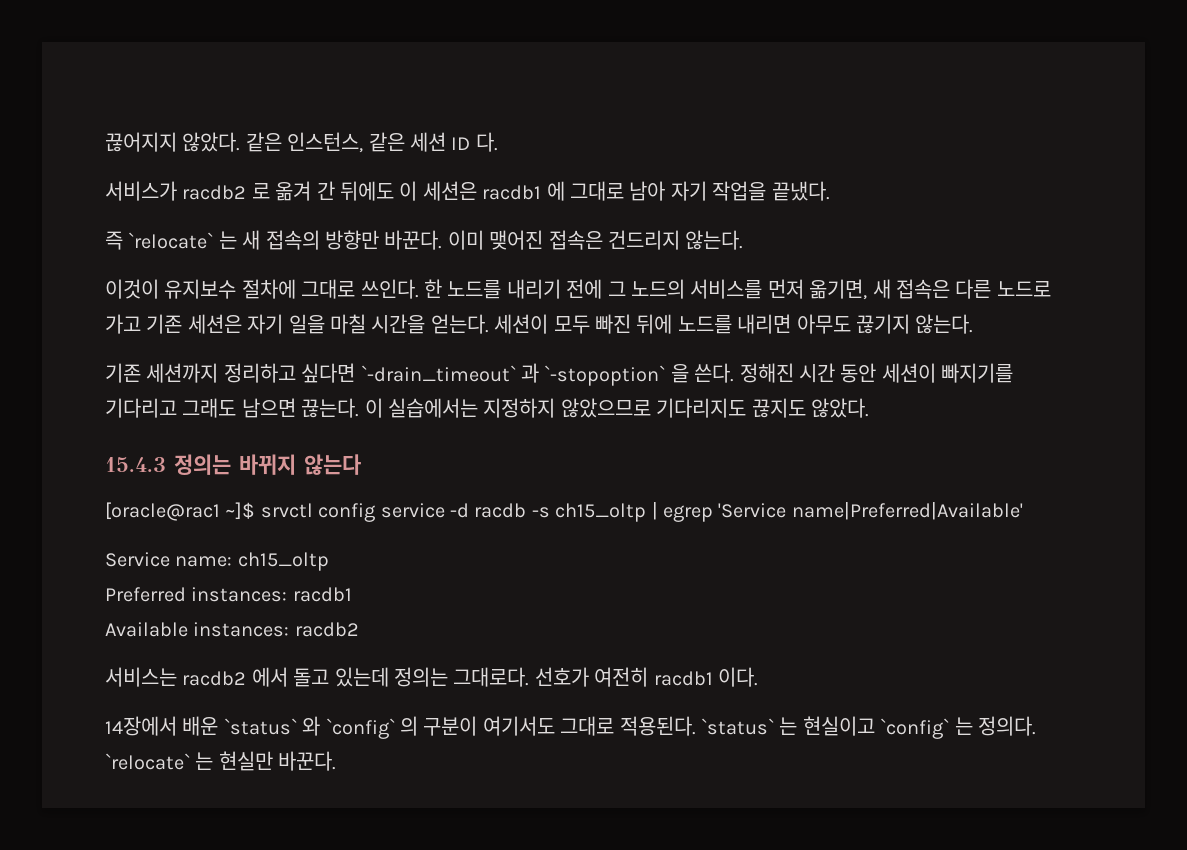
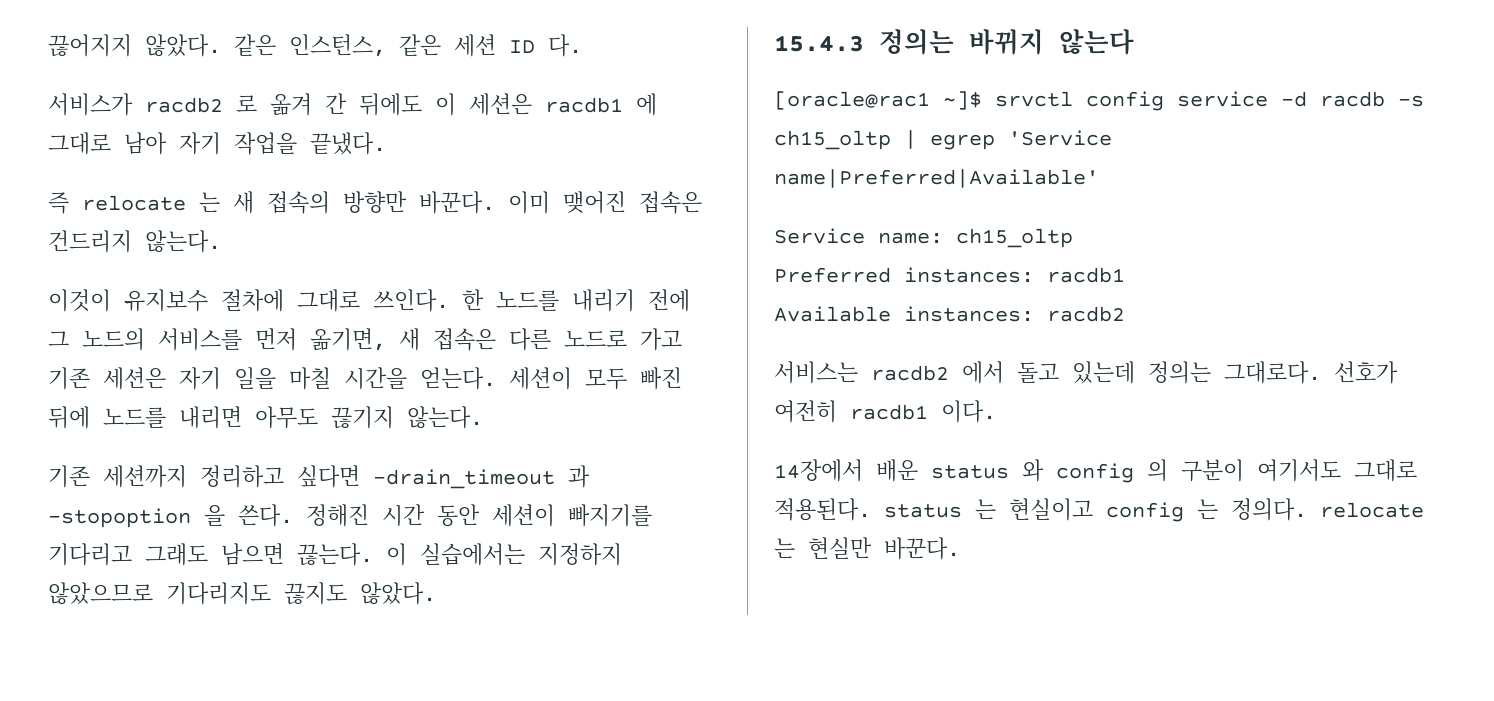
[128,232,214,249] `relocate` -> [82,195,186,211] relocate
[360,363,666,386] `-drain_timeout` 과 `-stopoption` -> [373,465,590,489] [48,508,191,528] -drain_timeout 과 -stopoption
[223,716,395,739] `status` 와 `config` -> [931,459,1134,483] status 와 config
[700,718,774,735] `status` -> [884,504,962,518] status
[880,718,950,739] `config` -> [1106,502,1184,522] config
[105,753,190,770] `relocate` -> [1320,502,1424,518] relocate

